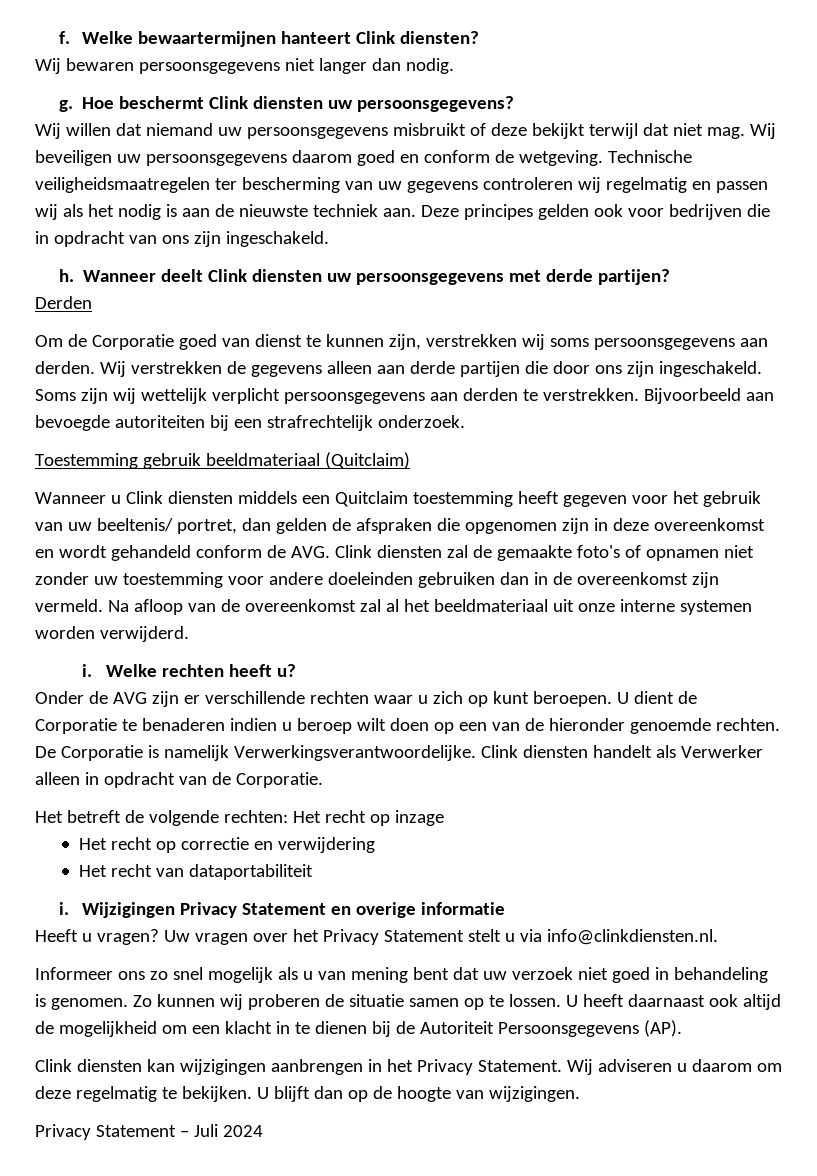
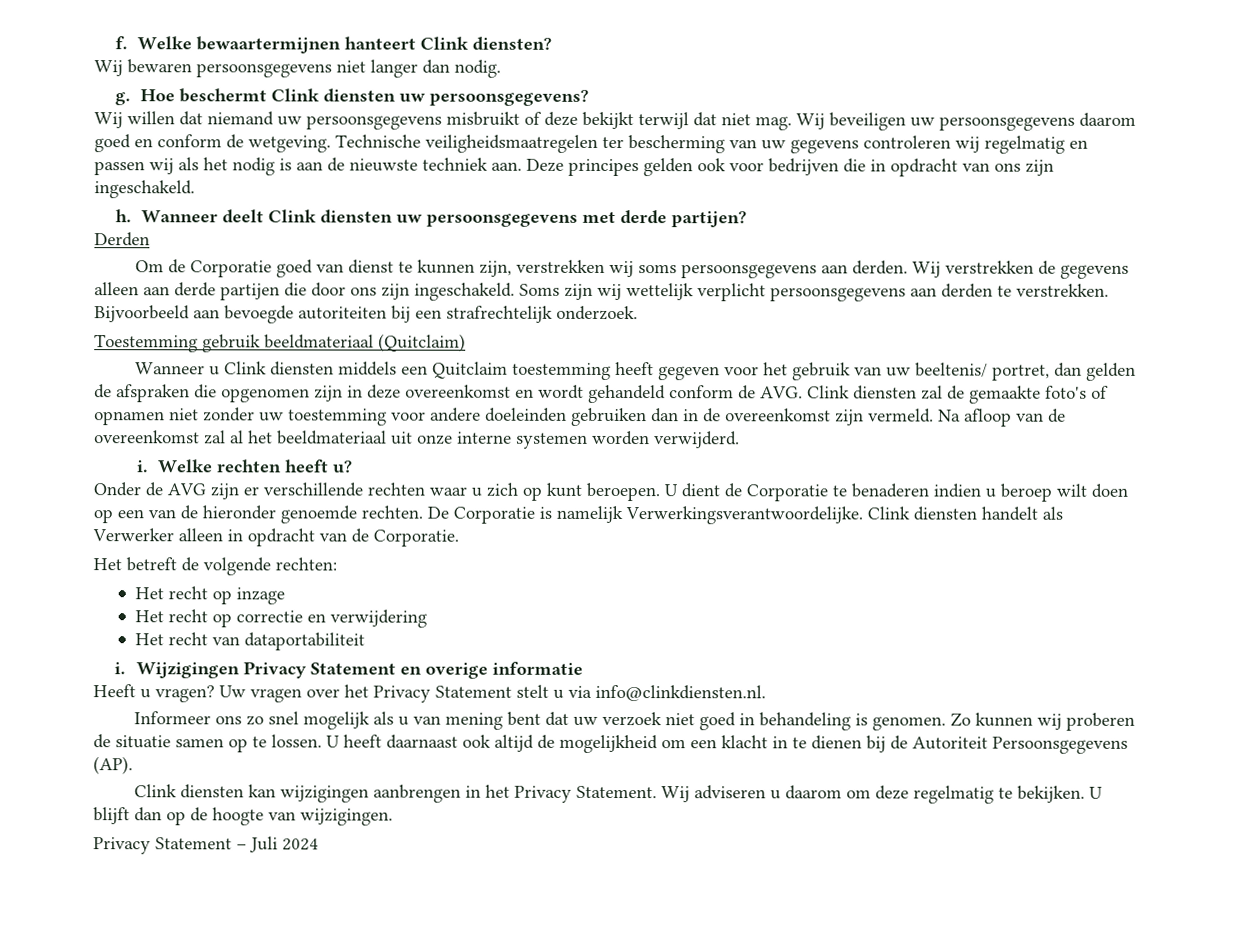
(288, 816) none -> (337, 564) //

